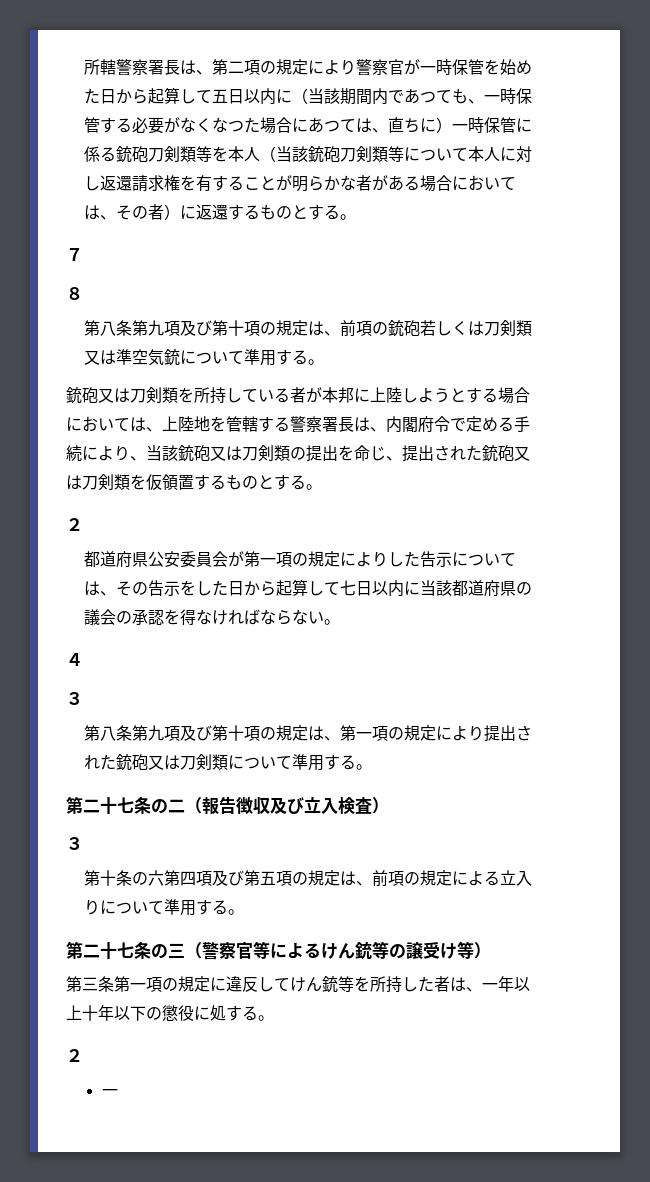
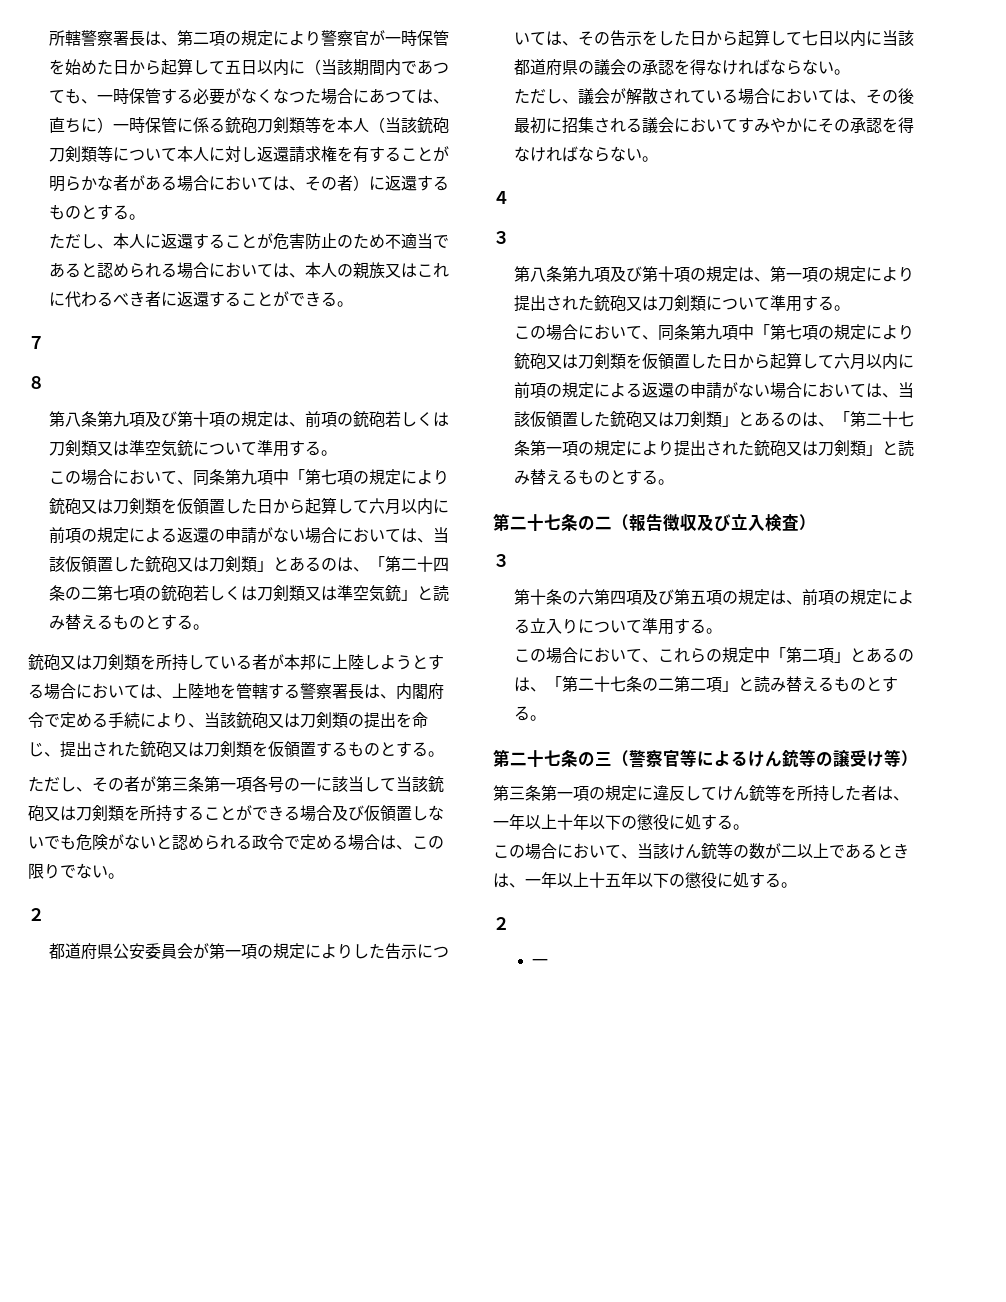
(357, 217) none -> [49,233,450,250] [49,262,450,279] [49,291,354,308] // ただし、本人に返還することが危害防止のため不適当であると認められる場合においては、本人の親族又はこれに代わるべき者に返還することができる。
(325, 362) none -> [49,469,450,486] [49,497,450,515] [49,527,450,544] [49,556,450,573] [49,585,450,602] [49,614,210,630] // この場合において、同条第九項中「第七項の規定により銃砲又は刀剣類を仮領置した日から起算して六月以内に前項の規定による返還の申請がない場合においては、当該仮領置した銃砲又は刀剣類」とあるのは、「第二十四条の二第七項の銃砲若しくは刀剣類又は準空気銃」と読み替えるものとする。
(322, 487) none -> [28,776,444,793] [28,805,444,822] [28,834,444,851] [28,863,124,879] // ただし、その者が第三条第一項各号の一に該当して当該銃砲又は刀剣類を所持することができる場合及び仮領置しないでも危険がないと認められる政令で定める場合は、この限りでない。
(341, 622) none -> [514,88,915,105] [514,117,915,134] [514,146,659,162] // ただし、議会が解散されている場合においては、その後最初に招集される議会においてすみやかにその承認を得なければならない。
(373, 767) none -> [514,324,915,341] [514,352,915,370] [514,382,915,399] [514,411,915,428] [514,440,915,457] [514,469,675,485] // この場合において、同条第九項中「第七項の規定により銃砲又は刀剣類を仮領置した日から起算して六月以内に前項の規定による返還の申請がない場合においては、当該仮領置した銃砲又は刀剣類」とあるのは、「第二十七条第一項の規定により提出された銃砲又は刀剣類」と読み替えるものとする。
(245, 912) none -> [514,647,915,664] [514,676,899,692] [514,706,547,721] // この場合において、これらの規定中「第二項」とあるのは、「第二十七条の二第二項」と読み替えるものとする。
(274, 1018) none -> [493,843,909,860] [493,872,797,888] // この場合において、当該けん銃等の数が二以上であるときは、一年以上十五年以下の懲役に処する。

